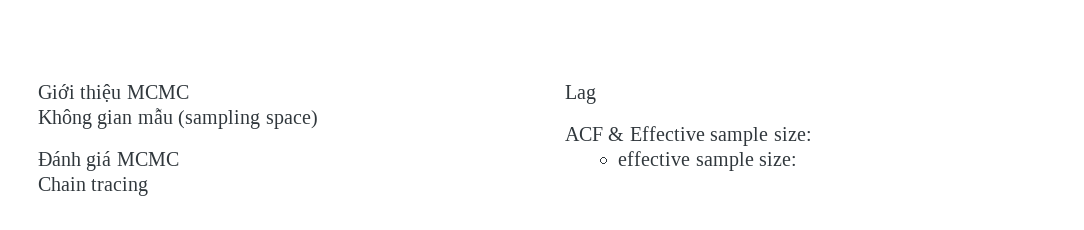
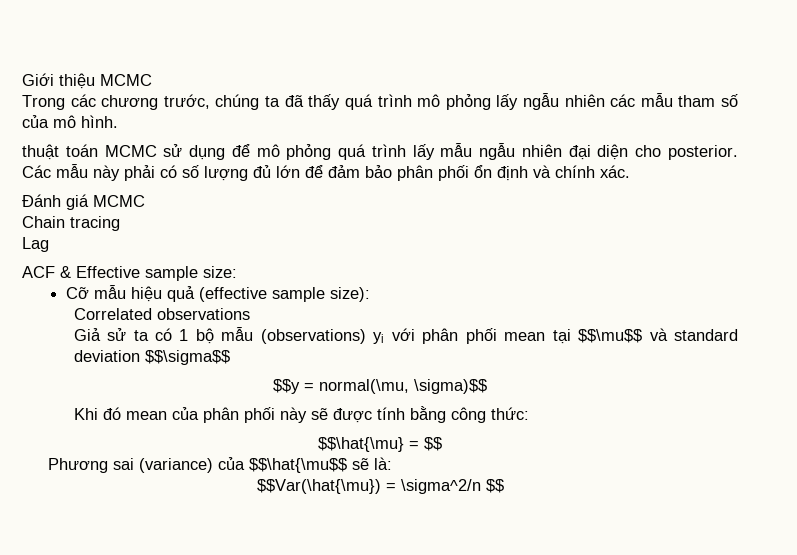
[38,108,318,129] Không gian mẫu (sampling space) -> [22,93,738,110] [22,115,118,128] [22,143,738,160] [22,164,630,181] Trong các chương trước, chúng ta đã thấy quá trình mô phỏng lấy ngẫu nhiên các mẫu tham số của mô hình. // thuật toán MCMC sử dụng để mô phỏng quá trình lấy mẫu ngẫu nhiên đại diện cho posterior. Các mẫu này phải có số lượng đủ lớn để đảm bảo phân phối ổn định và chính xác.
[618,151,798,171] effective sample size: -> [65,285,370,302] [73,308,250,320] [73,327,738,344] [73,350,230,365] [273,379,487,394] [73,406,529,423] [318,437,442,452] [47,457,392,473] [256,479,504,494] Cỡ mẫu hiệu quả (effective sample size): // Correlated observations // Giả sử ta có 1 bộ mẫu (observations) yi với phân phối mean tại $$\mu$$ và standard deviation $$\sigma$$ // $$y = normal(\mu, \sigma)$$ // Khi đó mean của phân phối này sẽ được tính bằng công thức: // $$\hat{\mu} = $$ // Phương sai (variance) của $$\hat{\mu$$ sẽ là: // $$Var(\hat{\mu}) = \sigma^2/n $$

